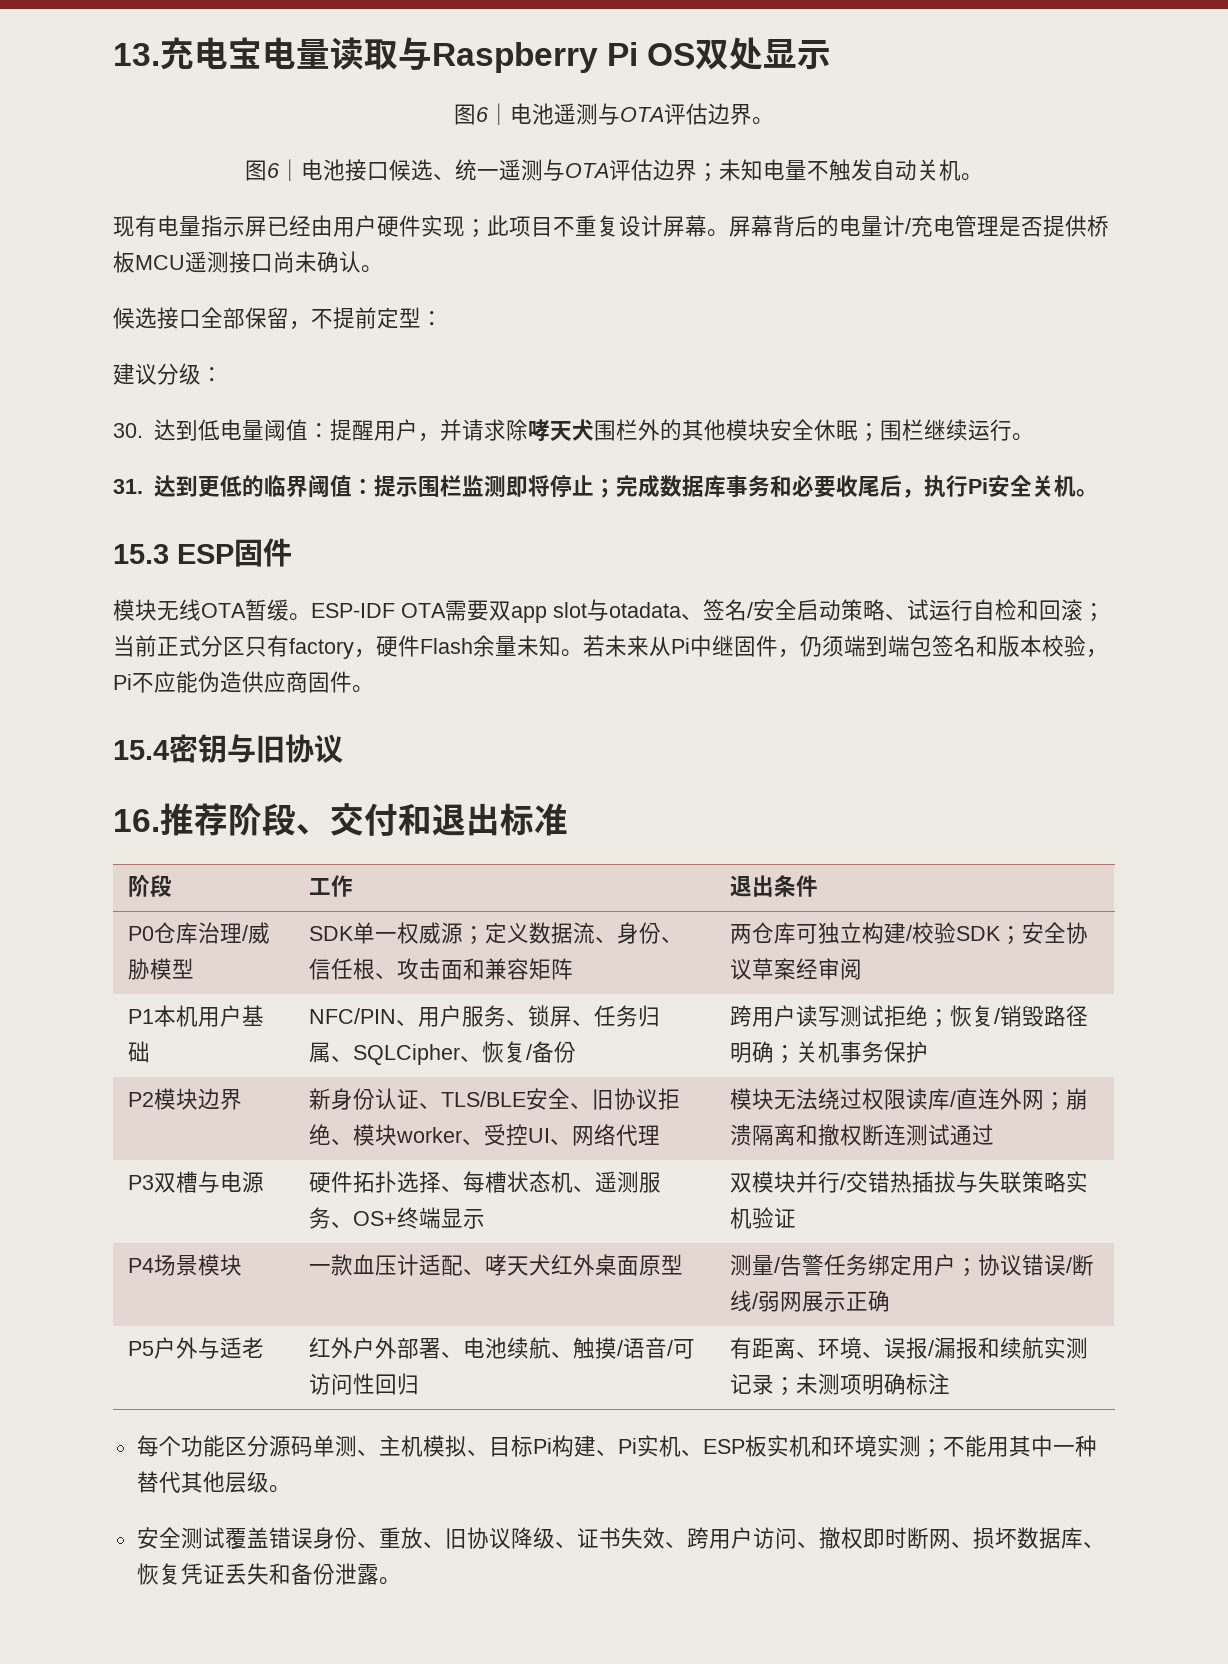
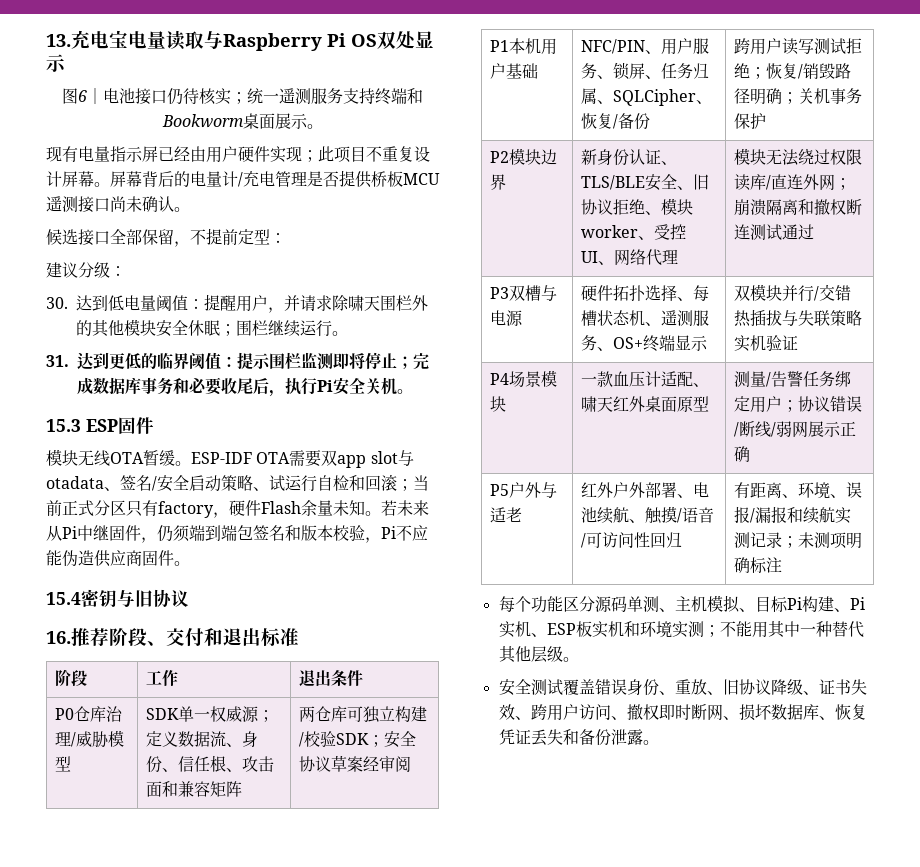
[554,103,774,125] [245,159,961,182] 遥测与OTA评估边界。 // 图6｜电池接口候选、统一遥测与OTA评估边界；未知电量不触发自动关机 -> [135,88,423,105] [161,113,308,129] 接口仍待核实；统一遥测服务支持终端和Bookworm桌面展示
[527,419,594,441] 哮天犬 -> [348,295,380,311] 啸天
[485,1254,552,1276] 哮天犬 -> [581,396,614,412] 啸天

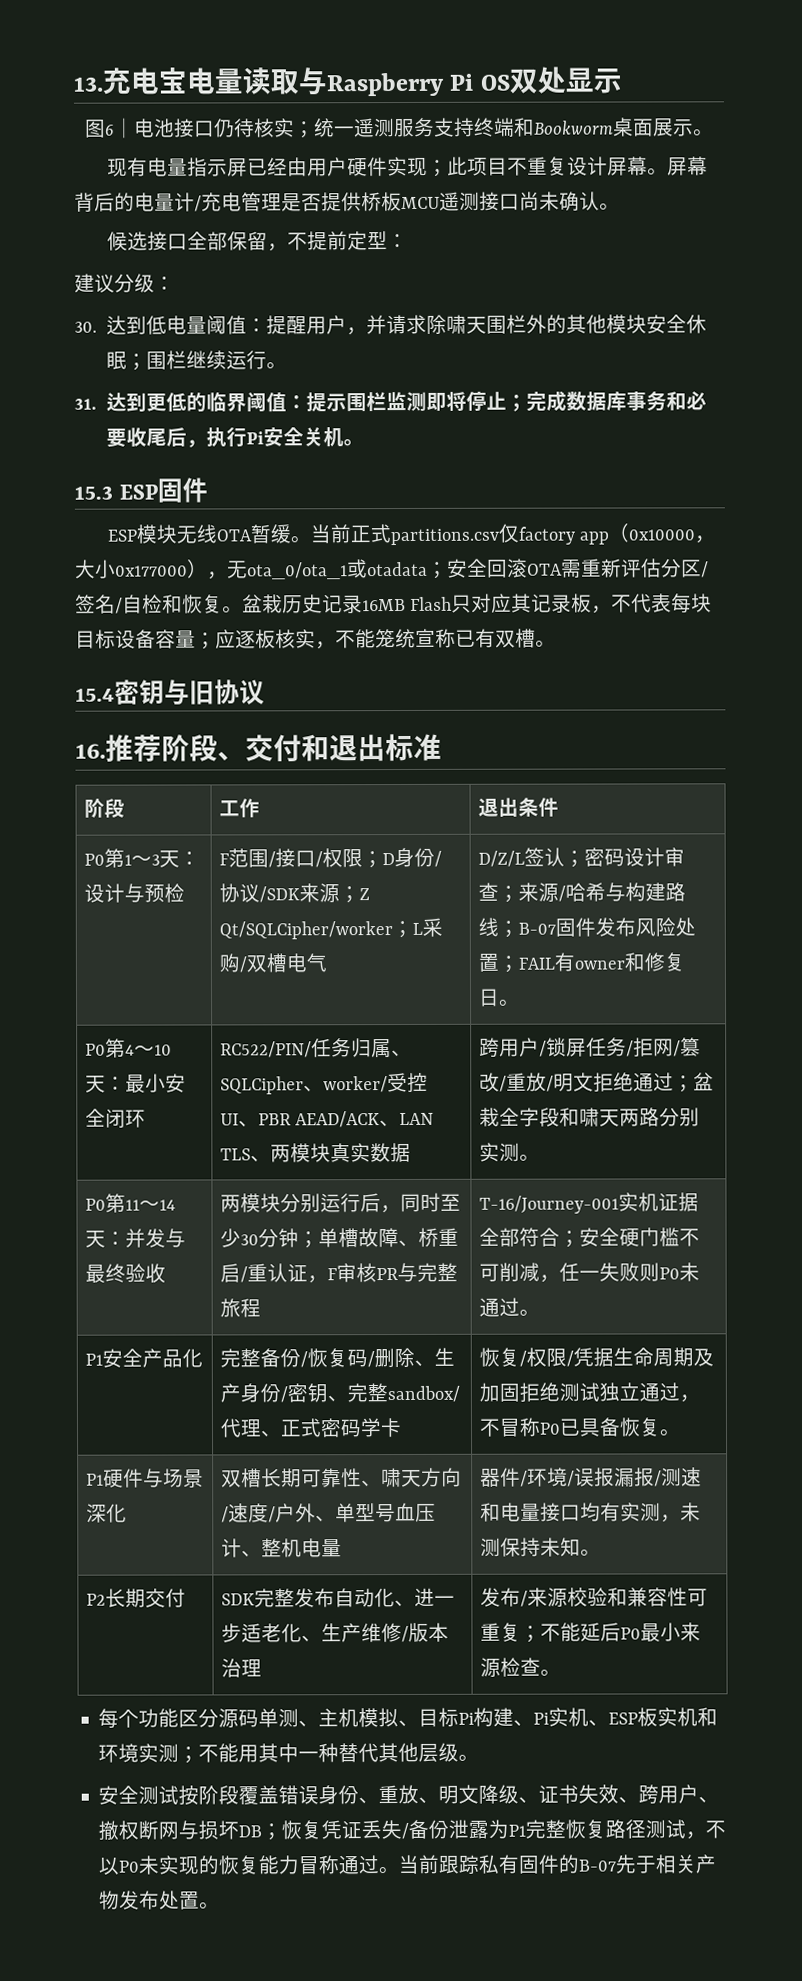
(154, 425) none -> [106,529,137,542] ESP
[191,450,414,468] [46,474,429,492] [46,500,429,518] [46,525,428,543] [46,550,174,567] ESP-IDF OTA需要双app slot与otadata、签名/安全启动策略、试运行自检和回滚；当前正式分区只有factory，硬件Flash余量未知。若未来从Pi中继固件，仍须端到端包签名和版本校验，Pi不应能伪造供应商固件 -> [309,523,715,546] [75,558,709,580] [75,593,713,614] [75,628,536,650] 当前正式partitions.csv仅factory app（0x10000，大小0x177000），无ota_0/ota_1或otadata；安全回滚OTA需重新评估分区/签名/自检和恢复。盆栽历史记录16MB Flash只对应其记录板，不代表每块目标设备容量；应逐板核实，不能笼统宣称已有双槽
[74,706,124,722] [55,730,125,748] [55,756,72,772] [146,706,275,722] [146,731,259,747] [146,755,275,773] [146,781,243,797] [299,706,428,723] [299,731,417,748] [299,755,412,772] [490,38,558,55] [490,63,539,79] [581,38,710,55] [581,62,710,80] [581,88,713,106] [581,113,651,130] [734,38,863,55] [734,63,852,79] [734,88,863,105] [734,113,767,129] [490,148,558,165] [490,174,507,190] [581,149,678,166] [581,174,710,191] [581,198,694,215] [581,224,687,240] [581,249,679,266] [734,148,863,166] [734,174,852,191] [734,199,863,216] [734,224,815,240] [490,285,558,301] [490,310,524,326] [581,285,710,302] [581,310,710,326] [581,335,709,352] [734,284,852,302] [734,309,863,327] [734,335,799,352] [490,370,558,387] [490,396,507,412] [581,371,710,387] [581,396,710,412] [734,371,852,387] [734,396,863,413] [734,421,857,438] [734,446,751,462] [490,482,558,498] [490,507,523,523] [581,482,710,498] [581,506,715,524] [581,532,683,548] [734,482,863,499] [734,506,852,524] [734,532,863,549] [734,557,783,574] 仓库治理/威胁模型 | SDK单一权威源；定义数据流、身份、信任根、攻击面和兼容矩阵 | 两仓库可独立构建/校验SDK；安全协议草案经审阅 // P1本机用户基础 | NFC/PIN、用户服务、锁屏、任务归属、SQLCipher、恢复/备份 | 跨用户读写测试拒绝；恢复/销毁路径明确；关机事务保护 // P2模块边界 | 新身份认证、TLS/BLE安全、旧协议拒绝、模块worker、受控UI、网络代理 | 模块无法绕过权限读库/直连外网；崩溃隔离和撤权断连测试通过 // P3双槽与电源 | 硬件拓扑选择、每槽状态机、遥测服务、OS+终端显示 | 双模块并行/交错热插拔与失联策略实机验证 // P4场景模块 | 一款血压计适配、啸天红外桌面原型 | 测量/告警任务绑定用户；协议错误/断线/弱网展示正确 // P5户外与适老 | 红外户外部署、电池续航、触摸/语音/可访问性回归 | 有距离、环境、误报/漏报和续航实测记录；未测项明确标注 -> [104,848,201,868] [84,883,186,903] [219,847,443,869] [219,883,371,904] [219,917,444,940] [219,953,328,973] [478,847,686,868] [478,882,687,903] [478,917,697,938] [478,952,686,973] [478,988,521,1007] [85,1038,173,1058] [85,1073,187,1093] [85,1108,147,1129] [220,1038,413,1059] [220,1072,429,1095] [220,1111,435,1128] [220,1142,412,1163] [479,1037,702,1058] [479,1072,715,1093] [479,1107,701,1127] [479,1142,541,1162] [85,1193,177,1213] [85,1228,187,1248] [85,1263,167,1284] [220,1192,462,1214] [220,1227,460,1249] [220,1262,459,1284] [220,1298,262,1318] [479,1192,700,1214] [479,1227,701,1248] [479,1262,701,1283] [479,1297,541,1317] [85,1348,204,1368] [220,1347,456,1369] [220,1383,461,1403] [220,1417,403,1438] [479,1347,715,1367] [479,1382,701,1403] [479,1417,682,1437] [86,1468,205,1488] [86,1503,128,1523] [221,1467,463,1488] [221,1502,437,1523] [221,1538,343,1558] [480,1467,703,1487] [480,1502,702,1523] [480,1537,602,1557] [86,1588,187,1608] [221,1587,456,1608] [221,1622,450,1643] [221,1658,263,1678] [480,1587,709,1608] [480,1622,702,1643] [480,1657,562,1678] 第1～3天：设计与预检 | F范围/接口/权限；D身份/协议/SDK来源；Z Qt/SQLCipher/worker；L采购/双槽电气 | D/Z/L签认；密码设计审查；来源/哈希与构建路线；B-07固件发布风险处置；FAIL有owner和修复日。 // P0第4～10天：最小安全闭环 | RC522/PIN/任务归属、SQLCipher、worker/受控UI、PBR AEAD/ACK、LAN TLS、两模块真实数据 | 跨用户/锁屏任务/拒网/篡改/重放/明文拒绝通过；盆栽全字段和啸天两路分别实测。 // P0第11～14天：并发与最终验收 | 两模块分别运行后，同时至少30分钟；单槽故障、桥重启/重认证，F审核PR与完整旅程 | T-16/Journey-001实机证据全部符合；安全硬门槛不可削减，任一失败则P0未通过。 // P1安全产品化 | 完整备份/恢复码/删除、生产身份/密钥、完整sandbox/代理、正式密码学卡 | 恢复/权限/凭据生命周期及加固拒绝测试独立通过，不冒称P0已具备恢复。 // P1硬件与场景深化 | 双槽长期可靠性、啸天方向/速度/户外、单型号血压计、整机电量 | 器件/环境/误报漏报/测速和电量接口均有实测，未测保持未知。 // P2长期交付 | SDK完整发布自动化、进一步适老化、生产维修/版本治理 | 发布/来源校验和兼容性可重复；不能延后P0最小来源检查。
(563, 687) none -> [178,1785,240,1806] 按阶段
[722,679,771,695] 旧协议 -> [438,1784,480,1804] 明文
[578,704,835,721] 访问、撤权即时断网、损坏数据库、 -> [698,1796,720,1803] [98,1820,283,1841] 、撤权断网与损坏DB；
[562,729,579,745] 和 -> [401,1822,410,1840] /
(643, 737) none -> [488,1819,727,1840] [98,1854,718,1875] [99,1890,201,1910] 为P1完整恢复路径测试，不以P0未实现的恢复能力冒称通过。当前跟踪私有固件的B-07先于相关产物发布处置

